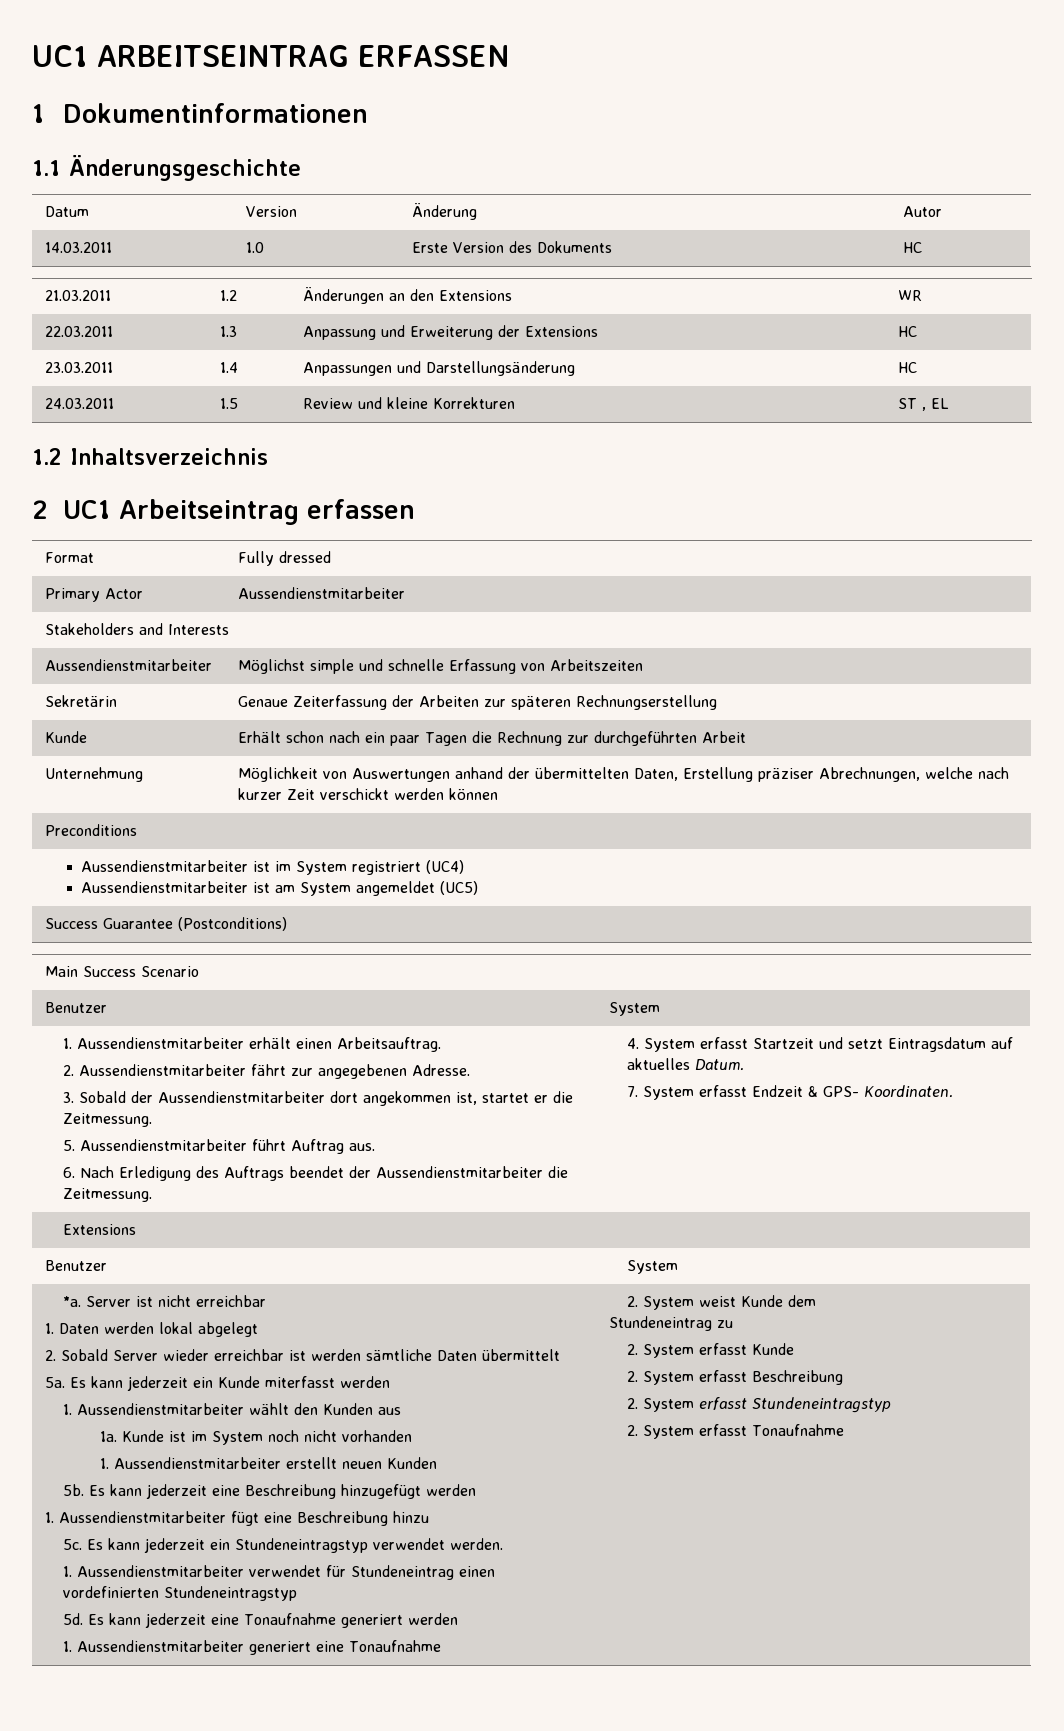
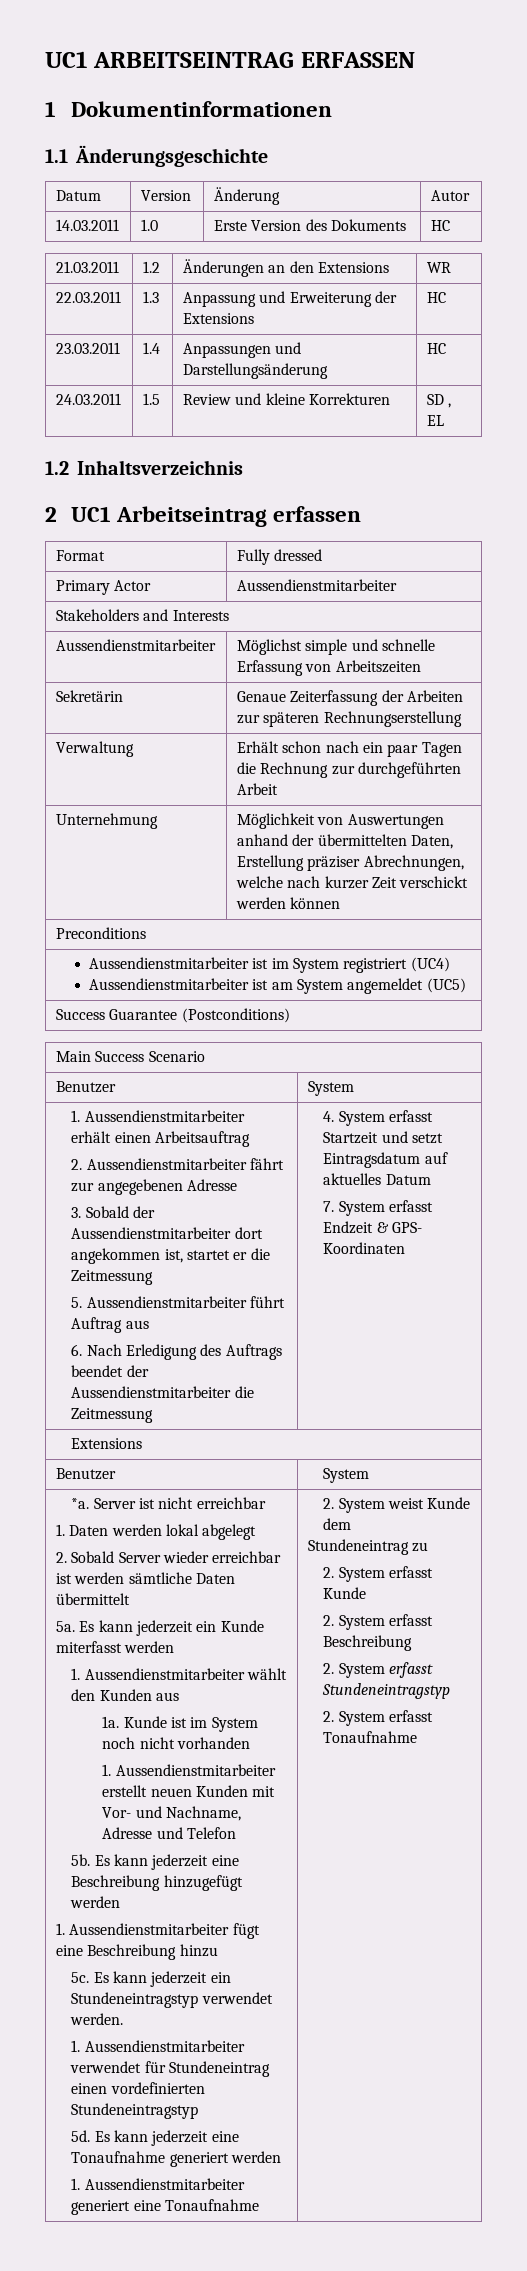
[897,398,917,409] ST -> [426,394,444,405] SD
[44,731,87,743] Kunde -> [55,741,134,757] Verwaltung
[337,1037,442,1052] Arbeitsauftrag. -> [155,1131,251,1147] Arbeitsauftrag
[412,1064,471,1076] Adresse. -> [187,1179,238,1191] Adresse
[63,1113,153,1127] Zeitmessung. -> [71,1270,154,1285] Zeitmessung
[349,1143,376,1151] aus. -> [125,1320,149,1329] aus
[63,1188,153,1202] Zeitmessung. -> [71,1408,154,1423] Zeitmessung
[695,1059,745,1071] Datum. -> [385,1174,431,1185] Datum
[864,1085,954,1098] Koordinaten. -> [323,1242,406,1254] Koordinaten
(438, 1463) none -> [252,1786,276,1797] [102,1806,241,1821] [102,1827,236,1839] mit Vor- und Nachname, Adresse und Telefon

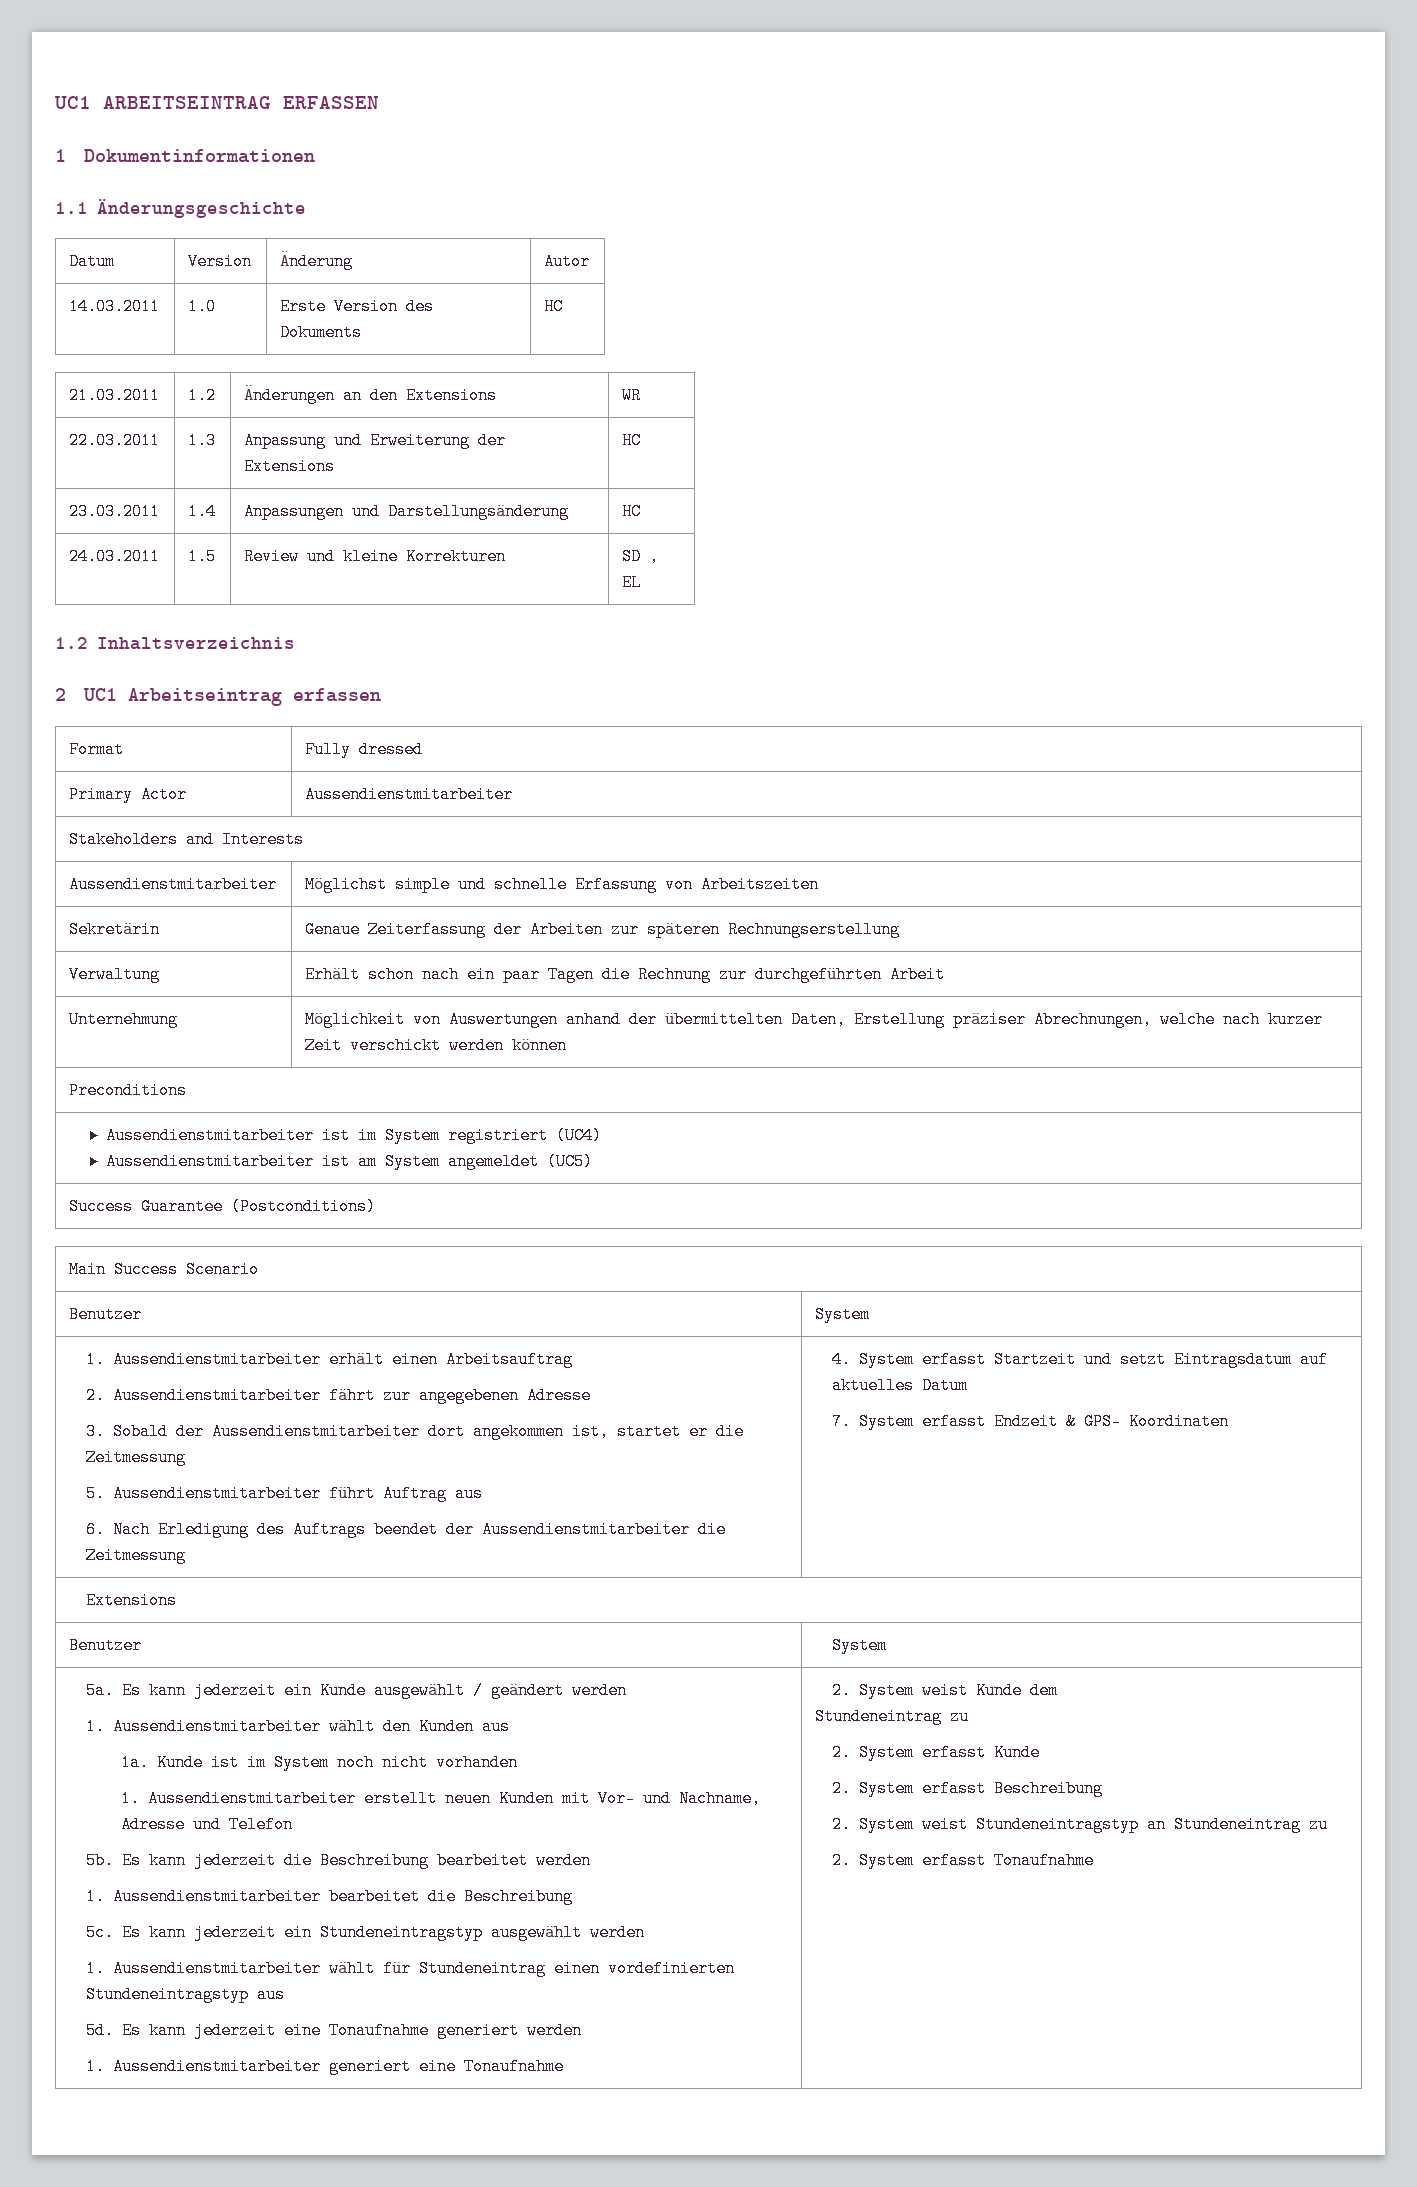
[71,1497,266,1509] [55,1524,257,1540] [55,1551,282,1563] [55,1572,235,1584] [55,1593,130,1605] *a. Server ist nicht erreichbar // 1. Daten werden lokal abgelegt // 2. Sobald Server wieder erreichbar ist werden sämtliche Daten übermittelt // -> (888, 1645) none
[55,1641,122,1653] miterfasst -> [374,1682,565,1699] ausgewählt / geändert
[211,1855,239,1866] [71,1875,243,1891] [70,1896,121,1908] [55,1923,260,1939] [55,1944,218,1960] eine Beschreibung hinzugefügt werden // 1. Aussendienstmitarbeiter fügt eine Beschreibung hinzu -> [284,1852,592,1869] [86,1888,574,1905] die Beschreibung bearbeitet werden // 1. Aussendienstmitarbeiter bearbeitet die Beschreibung
[201,1992,273,2004] [70,2013,124,2025] [71,2040,245,2052] [70,2061,142,2073] verwendet werden. // 1. Aussendienstmitarbeiter verwendet -> [491,1924,646,1941] [86,1960,376,1977] ausgewählt werden // 1. Aussendienstmitarbeiter wählt
(199, 2111) none -> [257,1986,286,2003] aus
[389,1662,434,1678] [322,1683,451,1699] erfasst Stundeneintragstyp -> [922,1816,1329,1833] weist Stundeneintragstyp an Stundeneintrag zu

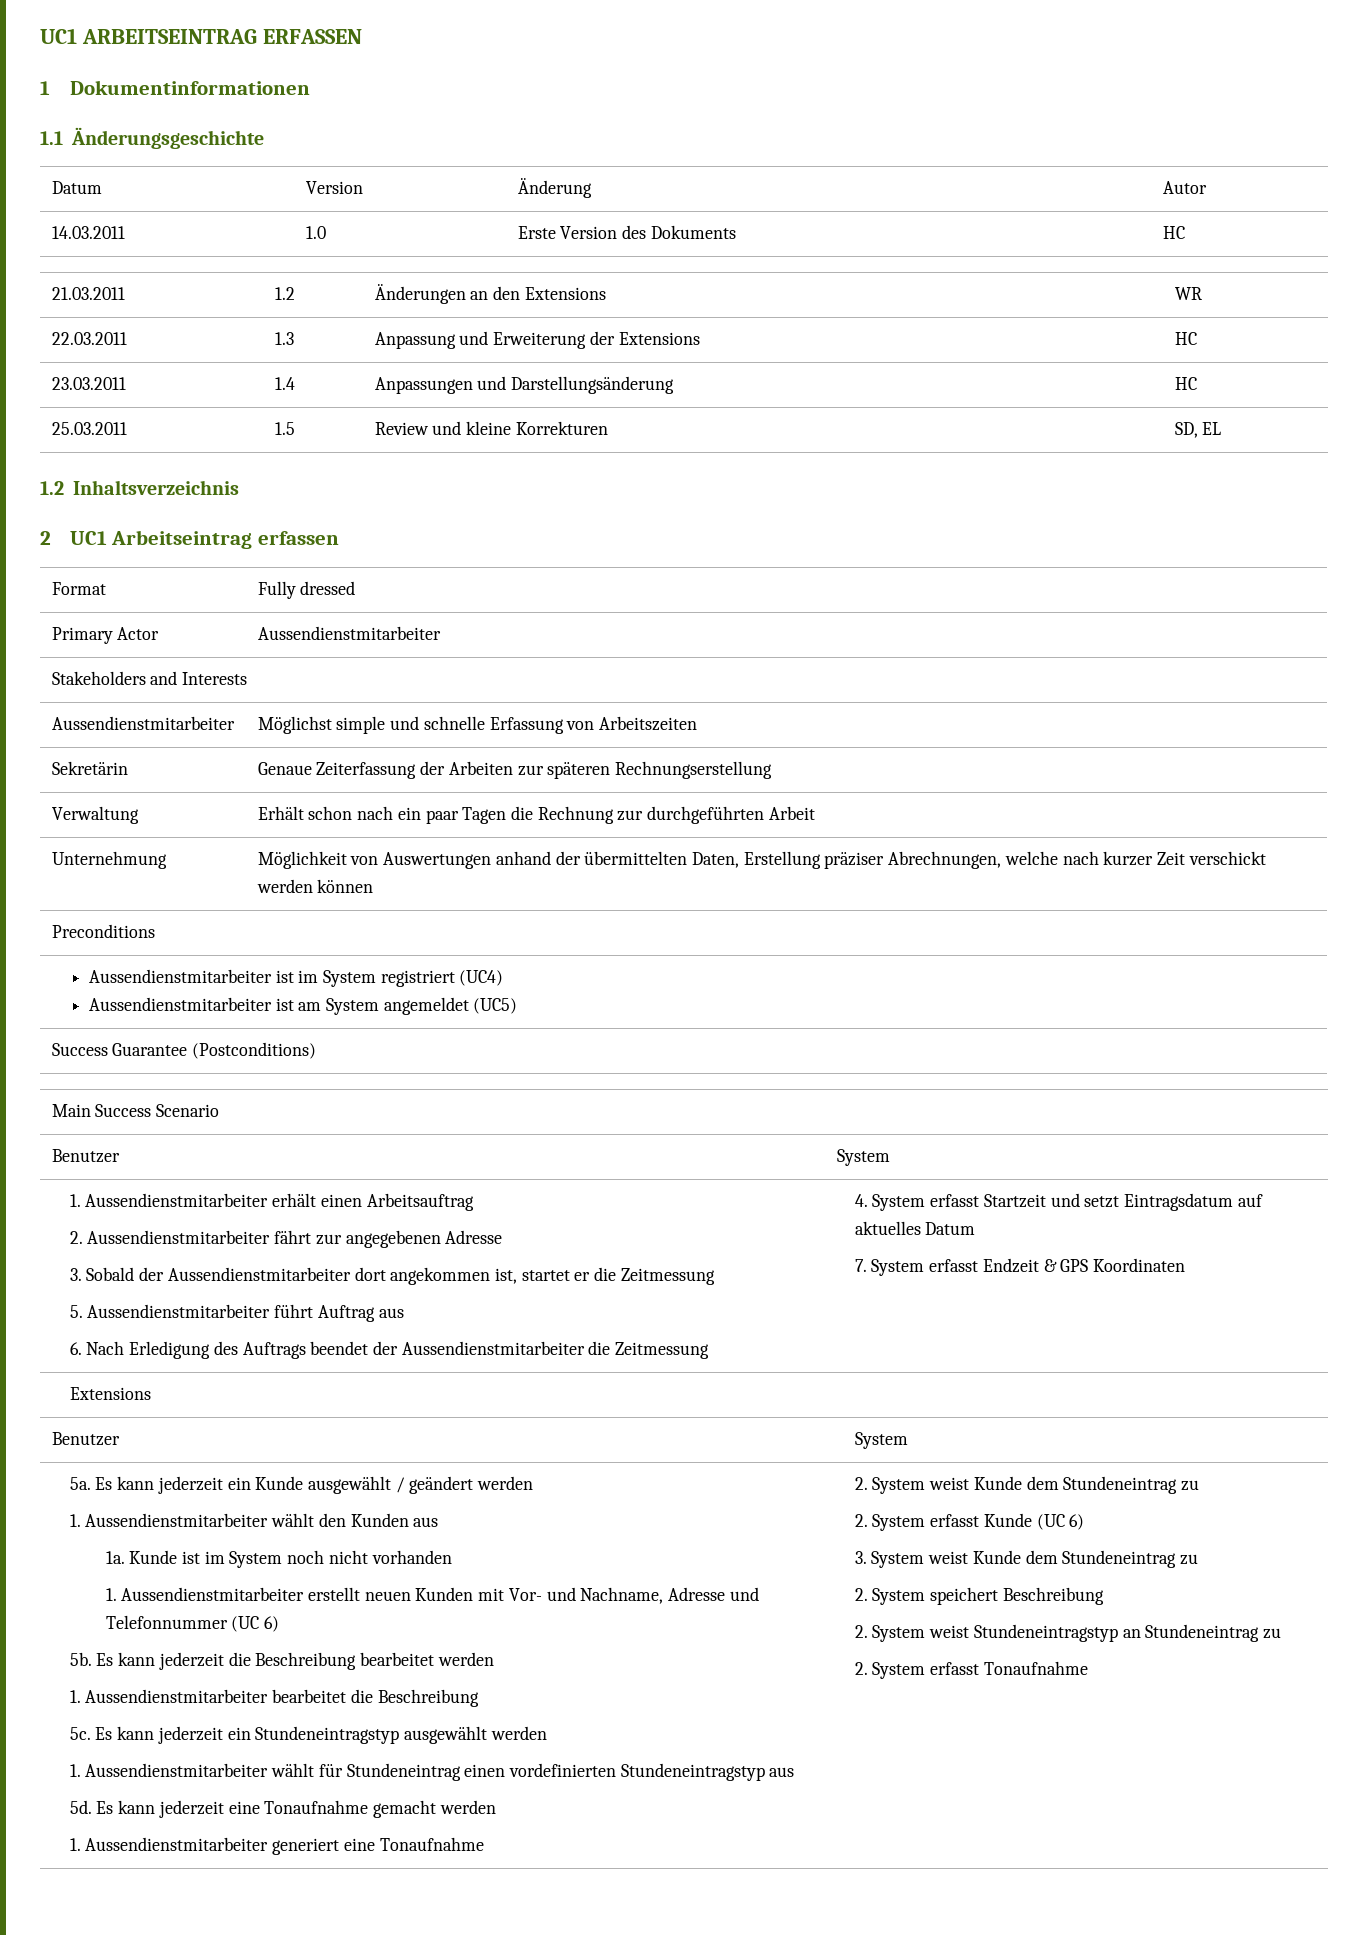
[69,548,161,565] 24.03.2011 -> [51,422,127,435] 25.03.2011
[622,548,660,565] SD , -> [1174,422,1198,438] SD,
[1084,1413,1122,1430] GPS- -> [1060,1259,1089,1272] GPS
[228,1816,293,1833] Telefon -> [105,1615,279,1632] Telefonnummer (UC 6)
[437,2022,520,2039] generiert -> [372,1800,436,1818] gemacht
(1059, 1690) // -> (1059, 1483) none
[832,1780,987,1797] // 2. System erfasst -> [1036,1514,1085,1530] [854,1550,1198,1568] [854,1587,999,1605] (UC 6) // 3. System weist Kunde dem Stundeneintrag zu // 2. System speichert

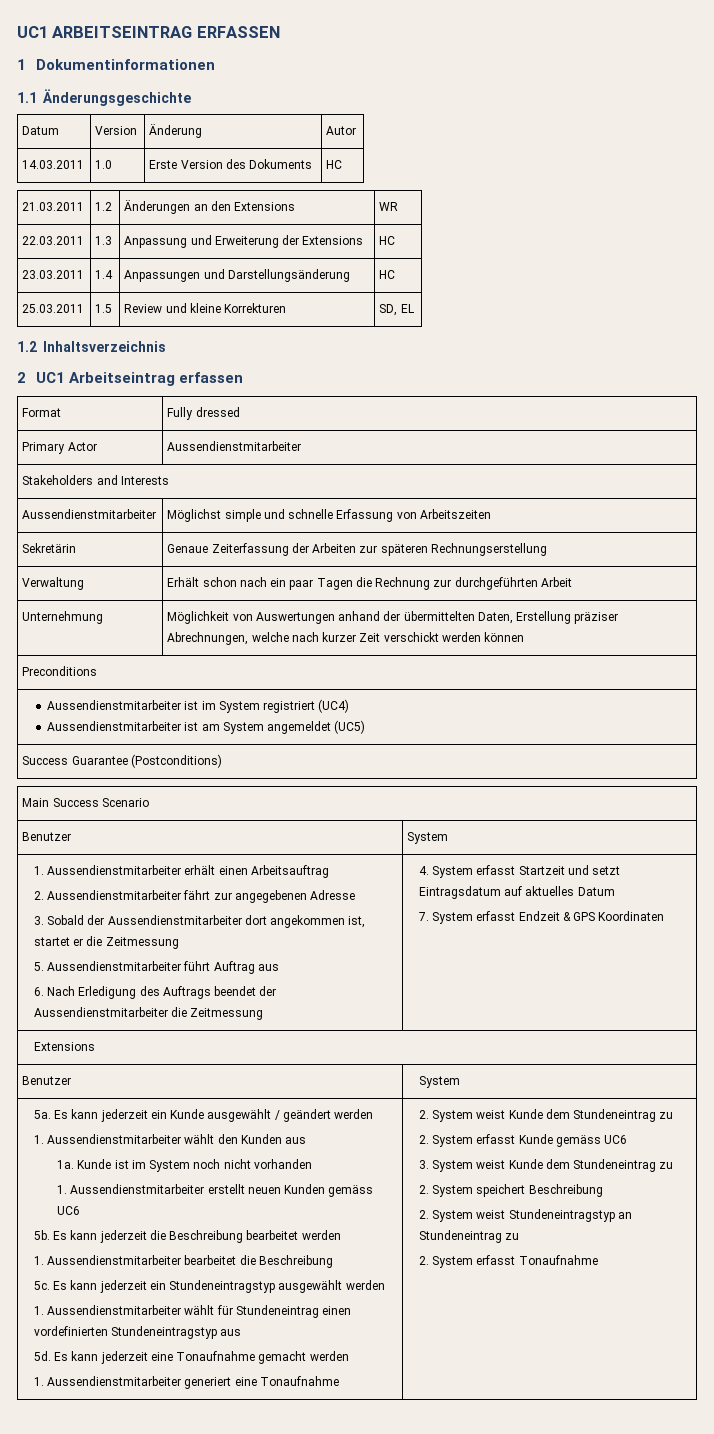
[478,1587,759,1604] [105,1615,279,1632] mit Vor- und Nachname, Adresse und Telefonnummer (UC 6) -> [328,1185,374,1197] [57,1206,81,1215] gemäss UC6
[1036,1514,1085,1530] (UC 6) -> [555,1135,628,1147] gemäss UC6

